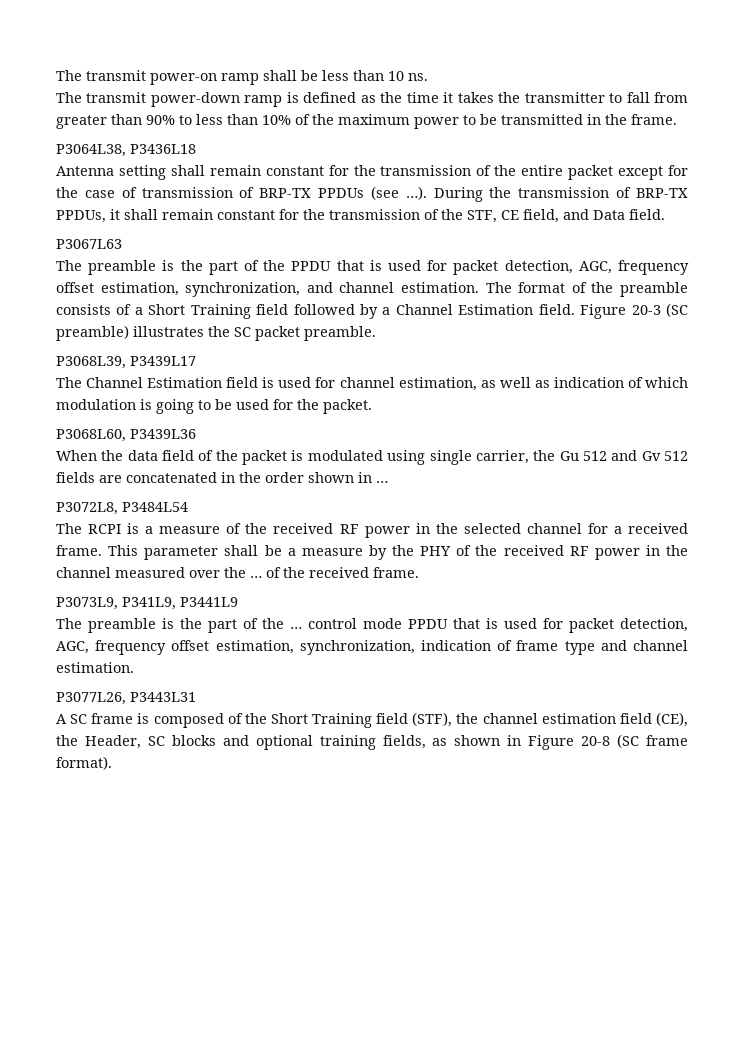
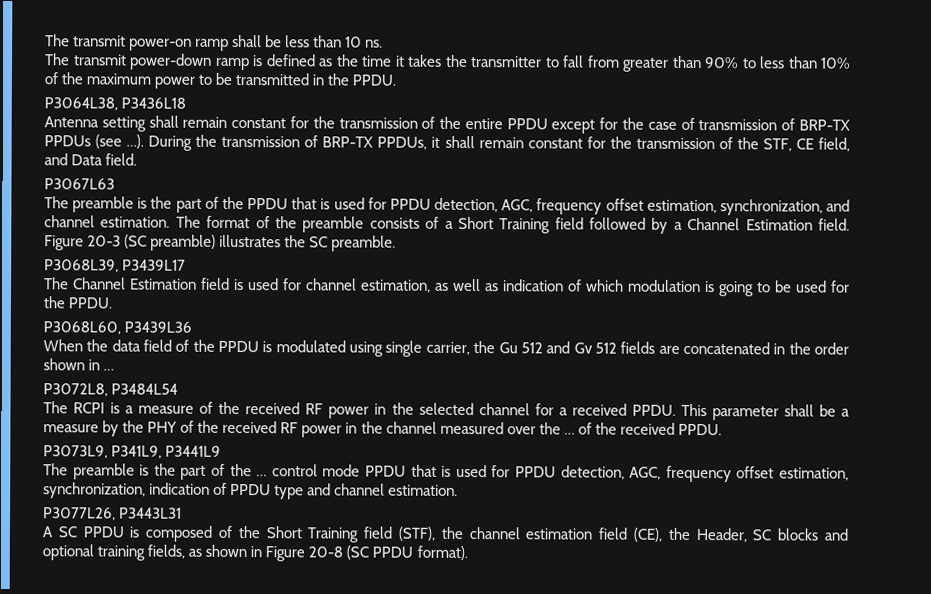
[631,114,677,125] frame. -> [352,74,397,86] PPDU.
[568,165,614,180] packet -> [506,118,548,130] PPDU
[453,260,499,275] packet -> [389,198,431,210] PPDU
[255,326,300,341] packet -> (329, 242) none
[323,399,372,414] packet. -> [68,297,113,309] PPDU.
[242,450,288,465] packet -> [218,340,260,353] PPDU
[56,545,102,556] frame. -> [631,404,676,416] PPDU.
[373,567,419,578] frame. -> [677,423,722,436] PPDU.
[569,618,614,633] packet -> [515,466,557,478] PPDU
[516,640,559,651] frame -> [230,483,272,496] PPDU
[91,713,134,724] frame -> [82,526,124,538] PPDU
[646,735,689,746] frame -> [372,546,414,558] PPDU

